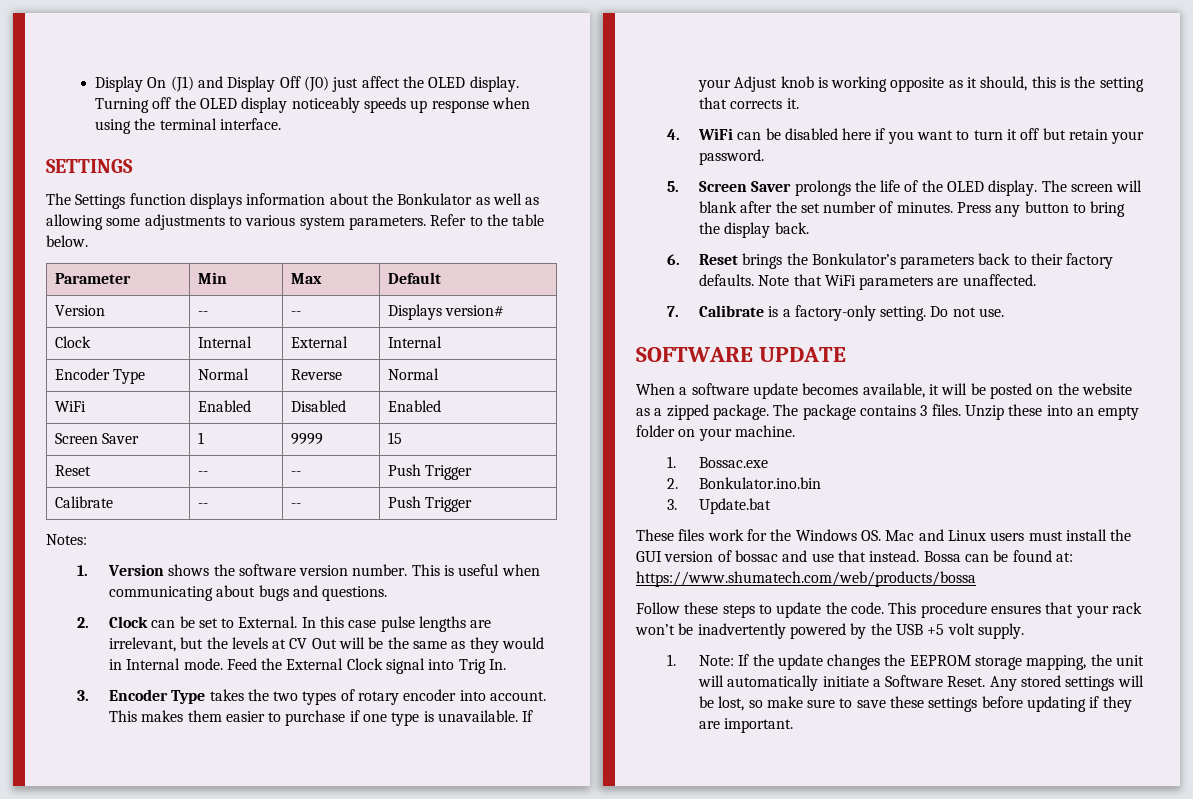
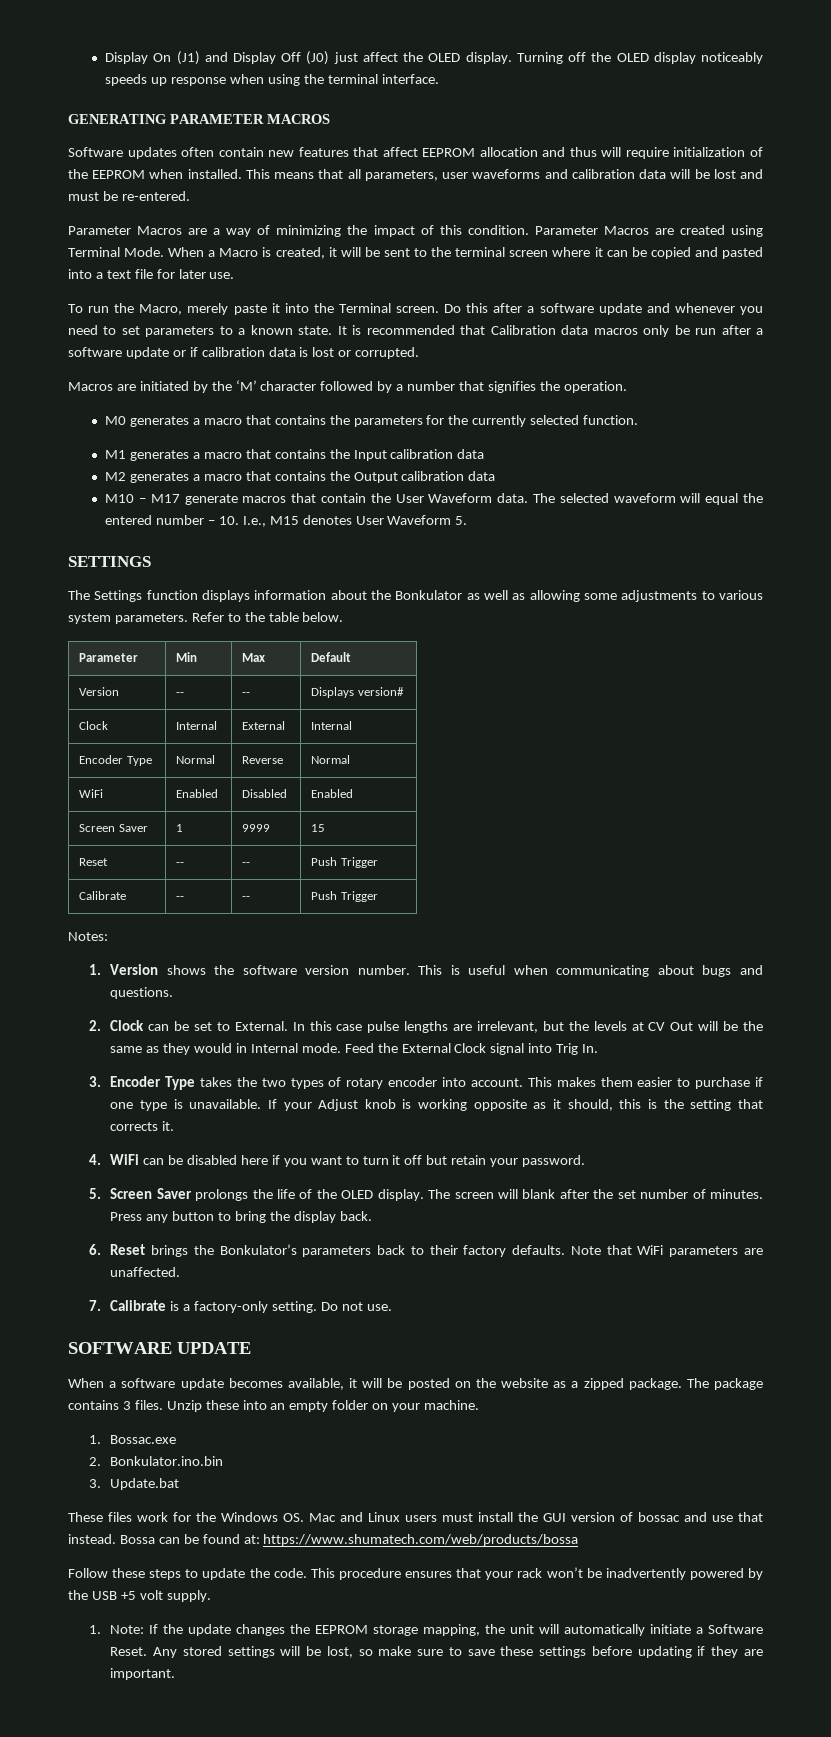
(281, 124) none -> [68,114,330,124] [68,147,763,159] [68,169,764,181] [68,191,190,201] [68,225,763,237] [68,247,763,259] [68,269,235,279] [68,303,763,315] [68,325,764,337] [68,347,420,359] [68,380,627,393] [105,415,639,427] [105,449,485,461] [105,471,496,483] [105,493,764,505] [105,515,468,527] // GENERATING PARAMETER MACROS // Software updates often contain new features that affect EEPROM allocation and thus will require initialization of the EEPROM when installed. This means that all parameters, user waveforms and calibration data will be lost and must be re-entered. // Parameter Macros are a way of minimizing the impact of this condition. Parameter Macros are created using Terminal Mode. When a Macro is created, it will be sent to the terminal screen where it can be copied and pasted into a text file for later use. // To run the Macro, merely paste it into the Terminal screen. Do this after a software update and whenever you need to set parameters to a known state. It is recommended that Calibration data macros only be run after a software update or if calibration data is lost or corrupted. // Macros are initiated by the ‘M’ character followed by a number that signifies the operation. // M0 generates a macro that contains the parameters for the currently selected function. // M1 generates a macro that contains the Input calibration data // M2 generates a macro that contains the Output calibration data // M10 – M17 generate macros that contain the User Waveform data. The selected waveform will equal the entered number – 10. I.e., M15 denotes User Waveform 5.

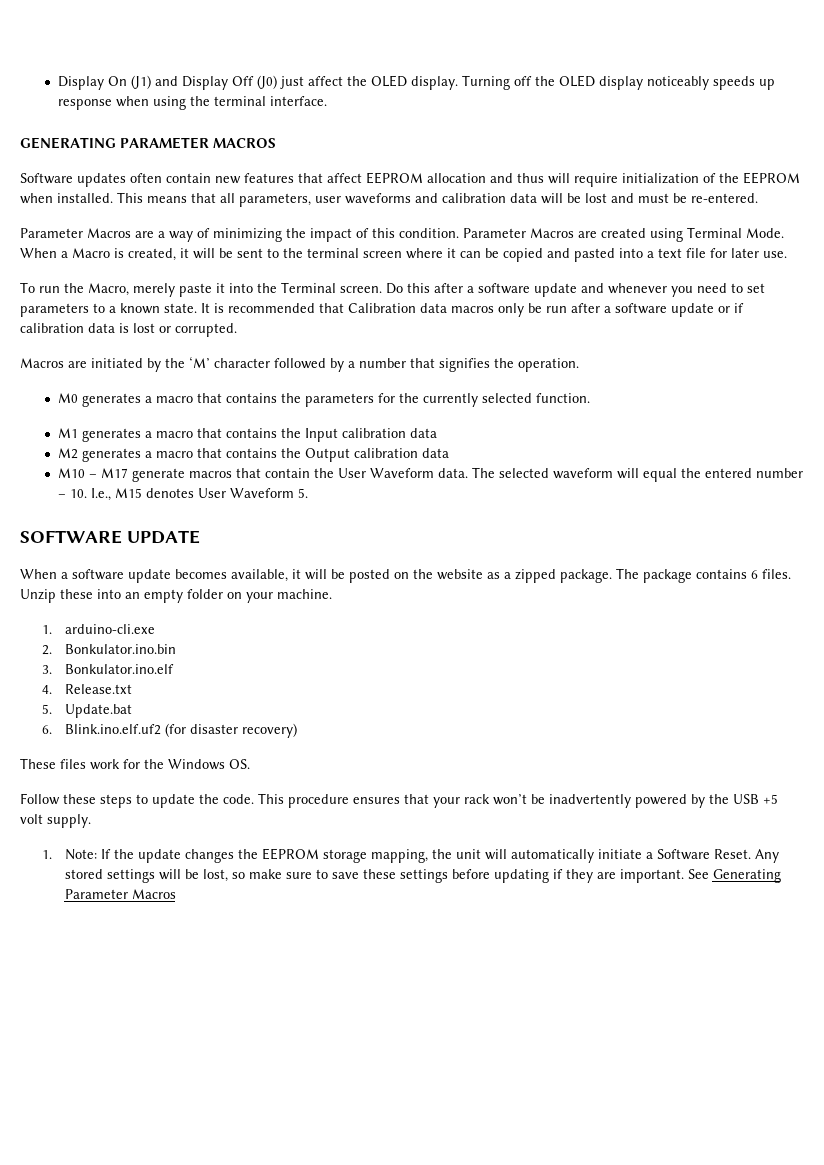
[68,556,151,567] [68,590,763,602] [68,612,344,624] [79,653,139,662] [176,652,198,662] [242,653,266,662] [311,652,352,662] [79,687,120,696] [176,692,185,696] [242,692,251,696] [311,687,404,698] [79,721,109,730] [176,721,218,730] [242,721,286,730] [311,721,353,730] [79,755,152,766] [176,755,216,764] [242,756,284,764] [311,755,351,764] [79,789,104,798] [176,789,219,798] [242,789,288,798] [311,789,354,798] [79,824,148,832] [176,824,184,832] [242,824,271,832] [311,824,326,832] [79,858,109,866] [176,862,185,866] [242,862,251,866] [311,857,378,868] [79,891,127,900] [176,896,185,900] [242,896,251,900] [311,891,378,902] [68,932,108,941] [89,964,763,977] [110,987,174,999] [89,1020,763,1033] [110,1043,599,1055] [89,1076,763,1090] [110,1099,764,1111] [110,1121,175,1131] [89,1154,586,1167] [89,1188,763,1201] [110,1211,372,1223] [89,1244,764,1257] [110,1267,181,1277] [89,1300,392,1313] // SETTINGS // The Settings function displays information about the Bonkulator as well as allowing some adjustments to various system parameters. Refer to the table below. // Parameter | Min | Max | Default // Version | -- | -- | Displays version# // Clock | Internal | External | Internal // Encoder Type | Normal | Reverse | Normal // WiFi | Enabled | Disabled | Enabled // Screen Saver | 1 | 9999 | 15 // Reset | -- | -- | Push Trigger // Calibrate | -- | -- | Push Trigger // Notes: // 1. Version shows the software version number. This is useful when communicating about bugs and questions. // 2. Clock can be set to External. In this case pulse lengths are irrelevant, but the levels at CV Out will be the same as they would in Internal mode. Feed the External Clock signal into Trig In. // 3. Encoder Type takes the two types of rotary encoder into account. This makes them easier to purchase if one type is unavailable. If your Adjust knob is working opposite as it should, this is the setting that corrects it. // 4. WiFi can be disabled here if you want to turn it off but retain your password. // 5. Screen Saver prolongs the life of the OLED display. The screen will blank after the set number of minutes. Press any button to bring the display back. // 6. Reset brings the Bonkulator’s parameters back to their factory defaults. Note that WiFi parameters are unaffected. // 7. Calibrate is a factory-only setting. Do not use. -> (309, 493) none
[122,1401,131,1410] 3 -> [751,570,758,579] 6
[110,1435,177,1444] Bossac.exe -> [64,624,155,634] arduino-cli.exe
[110,1478,180,1490] Update.bat -> [64,664,174,674] [42,684,132,694] [42,704,132,718] [42,723,297,738] Bonkulator.ino.elf // 4. Release.txt // 5. Update.bat // 6. Blink.ino.elf.uf2 (for disaster recovery)
[309,1512,763,1522] [68,1534,579,1546] Mac and Linux users must install the GUI version of bossac and use that instead. Bossa can be found at: https://www.shumatech.com/web/products/bossa -> (250, 764) none
(176, 1674) none -> [687,869,781,883] [64,889,176,899] See Generating Parameter Macros

